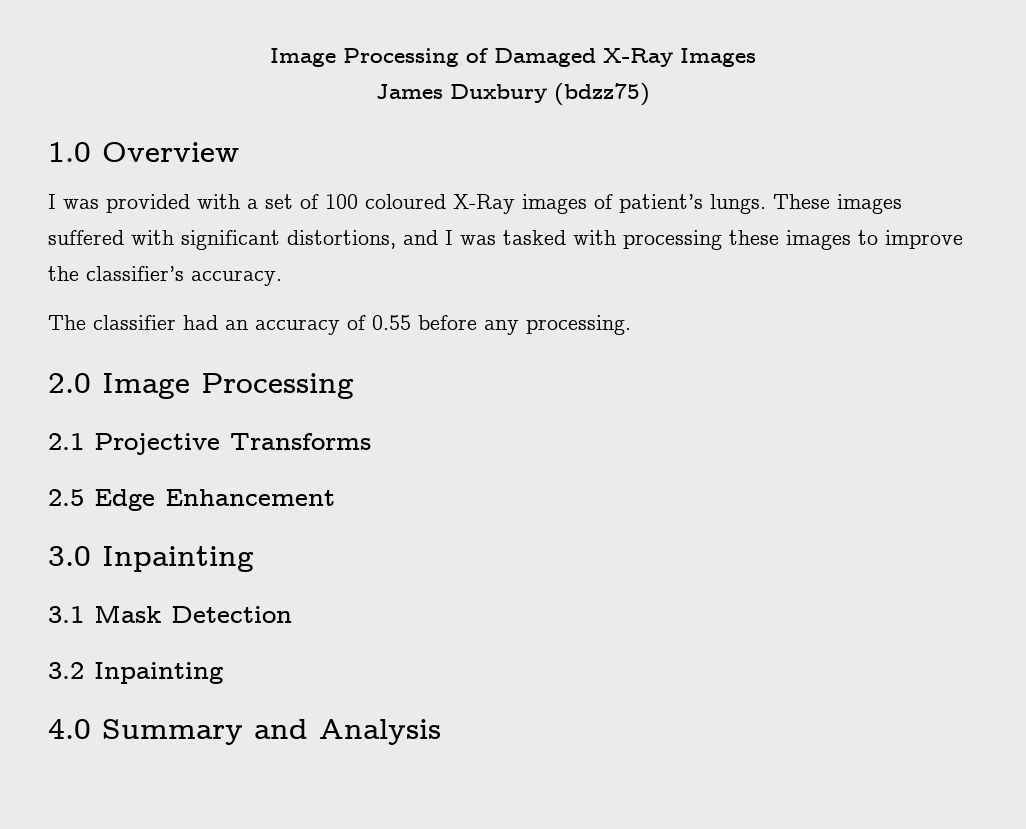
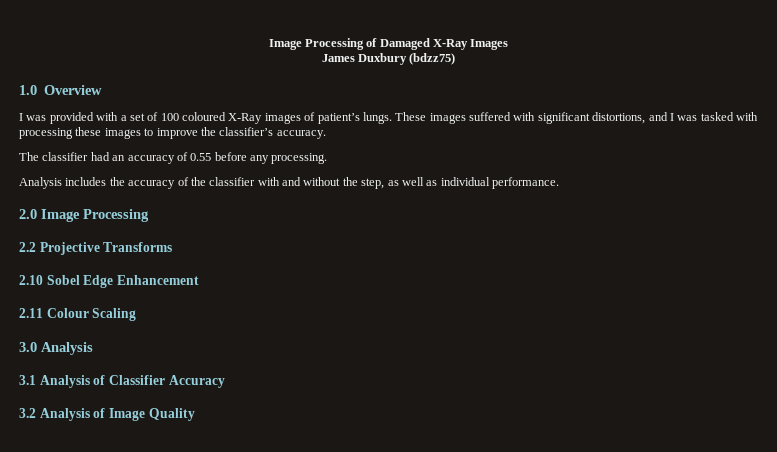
(631, 325) none -> [19,177,559,189] // Analysis includes the accuracy of the classifier with and without the step, as well as individual performance.
[48,433,84,450] 2.1 -> [19,242,36,252] 2.2
[48,489,84,506] 2.5 -> [19,275,80,285] 2.10 Sobel
(335, 497) none -> [19,308,137,321] // 2.11 Colour Scaling
[102,546,254,572] Inpainting -> [41,342,93,355] Analysis
[94,605,292,623] [48,662,223,684] [48,719,441,745] Mask Detection // 3.2 Inpainting // 4.0 Summary and Analysis -> [39,375,225,388] [19,408,195,421] Analysis of Classifier Accuracy // 3.2 Analysis of Image Quality

